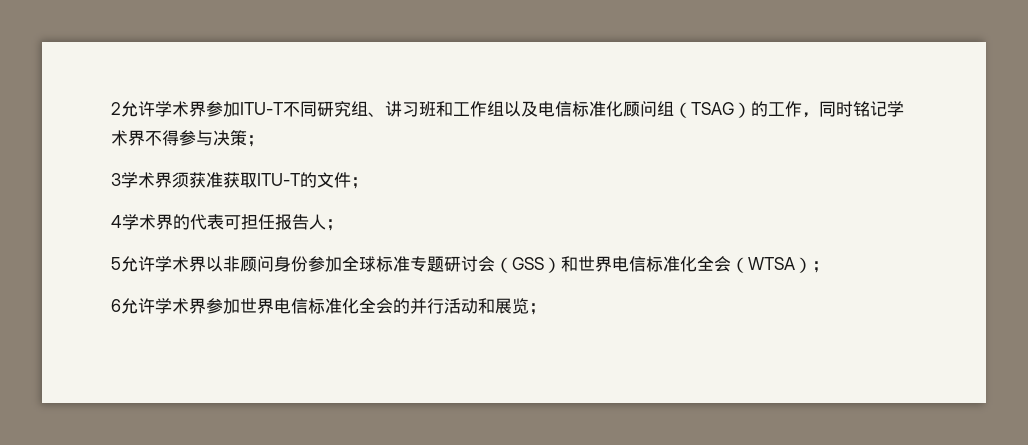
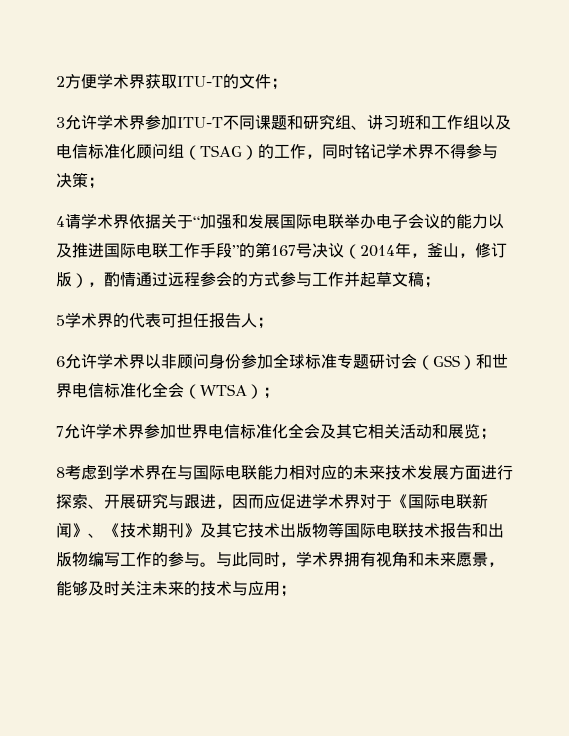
(121, 108) none -> [65,73,287,90] [56,117,65,128] 方便学术界获取ITU-T的文件； // 3
(317, 109) none -> [255,115,303,130] 课题和
[111,172,368,189] [111,215,122,228] 3学术界须获准获取ITU-T的文件； // 4 -> [56,213,504,229] [56,242,507,259] [56,271,440,288] [56,315,65,326] 4请学术界依据关于“加强和发展国际电联举办电子会议的能力以及推进国际电联工作手段”的第167号决议（2014年，釜山，修订版），酌情通过远程参会的方式参与工作并起草文稿； // 5
[111,257,121,270] 5 -> [56,356,65,367] 6
[111,299,121,312] 6 -> [56,426,64,437] 7
[393,298,444,314] 的并行 -> [320,423,400,439] 及其它相关
(546, 309) none -> [56,464,513,480] [56,493,488,509] [56,522,504,538] [56,551,504,567] [56,581,296,597] // 8考虑到学术界在与国际电联能力相对应的未来技术发展方面进行探索、开展研究与跟进，因而应促进学术界对于《国际电联新闻》、《技术期刊》及其它技术出版物等国际电联技术报告和出版物编写工作的参与。与此同时，学术界拥有视角和未来愿景，能够及时关注未来的技术与应用；

